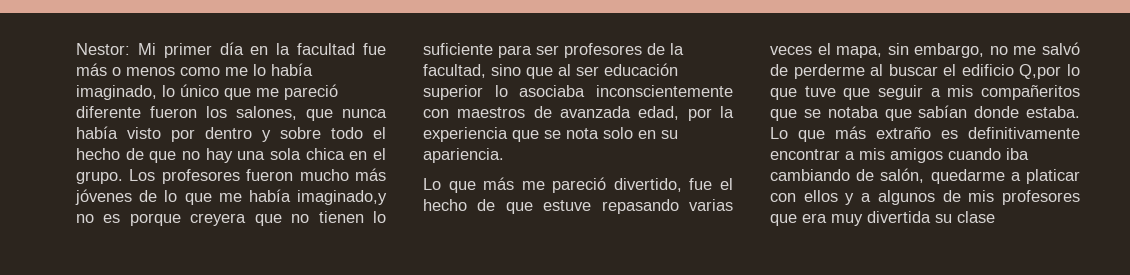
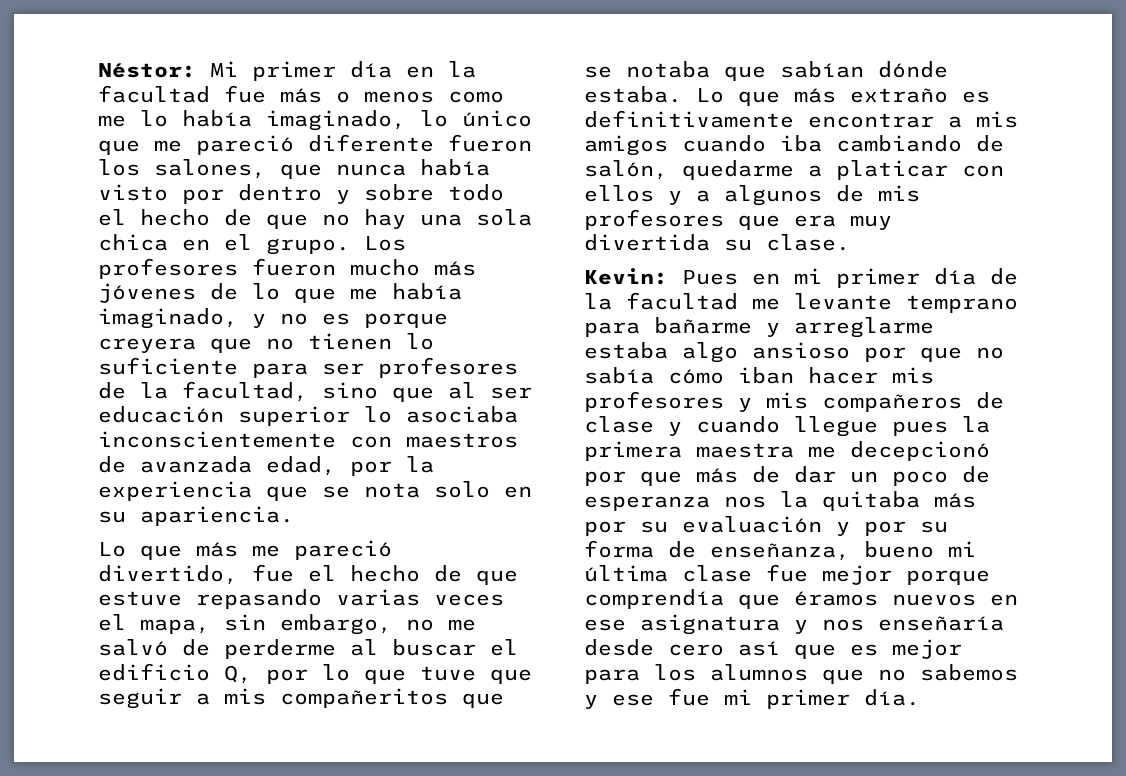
[76,43,130,55] Nestor: -> [98,63,196,78] Néstor:
[297,190,387,205] imaginado,y -> [98,308,266,329] imaginado, y
[1019,64,1062,79] Q,por -> [224,665,308,684] Q, por
[974,106,1020,118] donde -> [878,61,948,78] dónde
[957,211,995,223] clase -> [766,234,850,251] [584,268,1018,288] [584,292,1018,313] [584,317,934,338] [584,342,1004,363] [584,367,934,384] [584,391,1004,412] [584,416,990,437] [584,441,990,461] [584,466,990,486] [584,491,976,511] [584,516,948,536] [584,540,976,561] [584,564,990,585] [584,589,1018,609] [584,614,1004,635] [584,639,962,659] [584,664,1018,684] [584,688,920,709] clase. // Kevin: Pues en mi primer día de la facultad me levante temprano para bañarme y arreglarme estaba algo ansioso por que no sabía cómo iban hacer mis profesores y mis compañeros de clase y cuando llegue pues la primera maestra me decepcionó por que más de dar un poco de esperanza nos la quitaba más por su evaluación y por su forma de enseñanza, bueno mi última clase fue mejor porque comprendía que éramos nuevos en ese asignatura y nos enseñaría desde cero así que es mejor para los alumnos que no sabemos y ese fue mi primer día.

